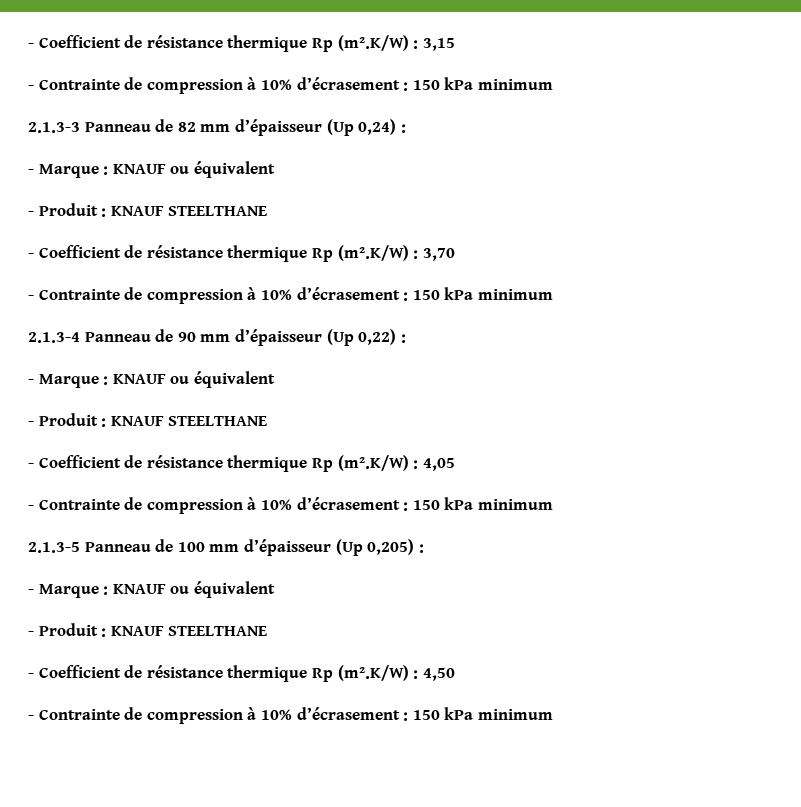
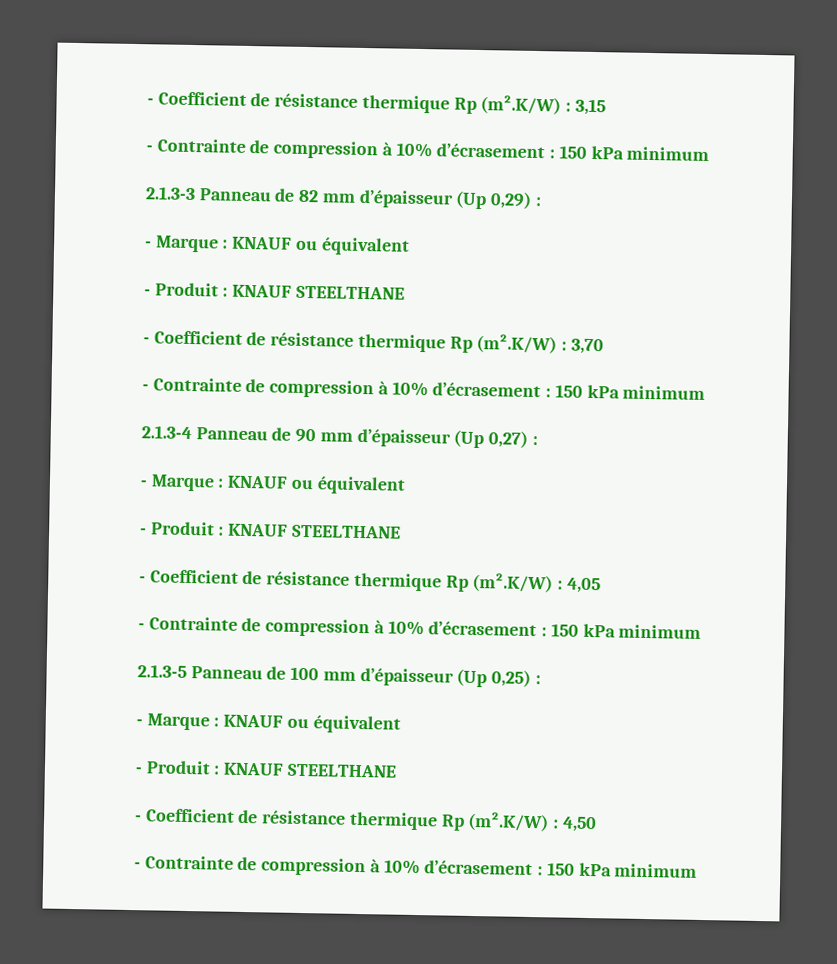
[358,119,397,135] 0,24) -> [490,191,533,209] 0,29)
[358,329,397,345] 0,22) -> [488,430,529,448] 0,27)
[367,539,415,555] 0,205) -> [491,669,532,688] 0,25)

